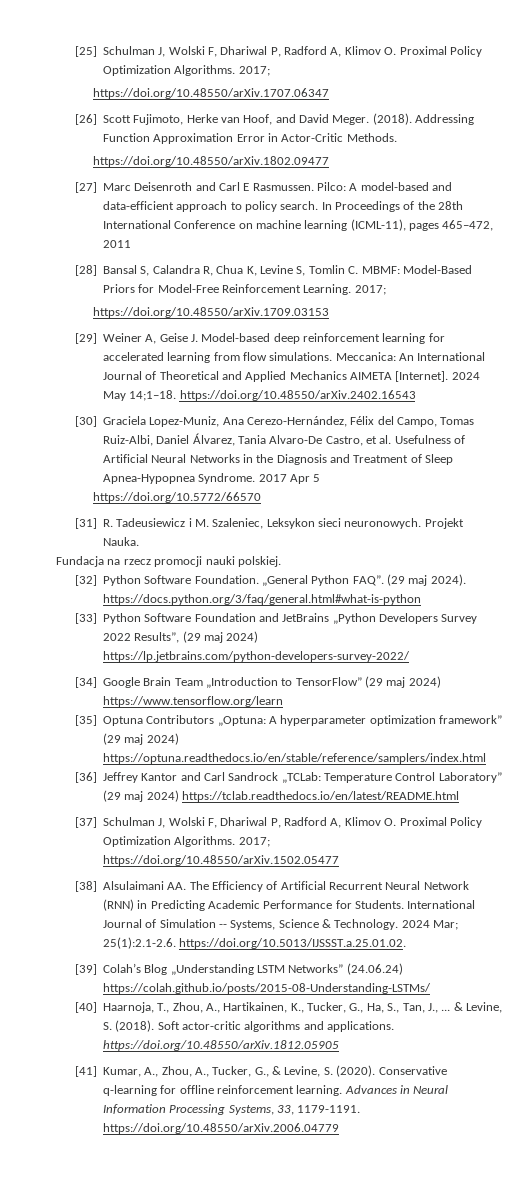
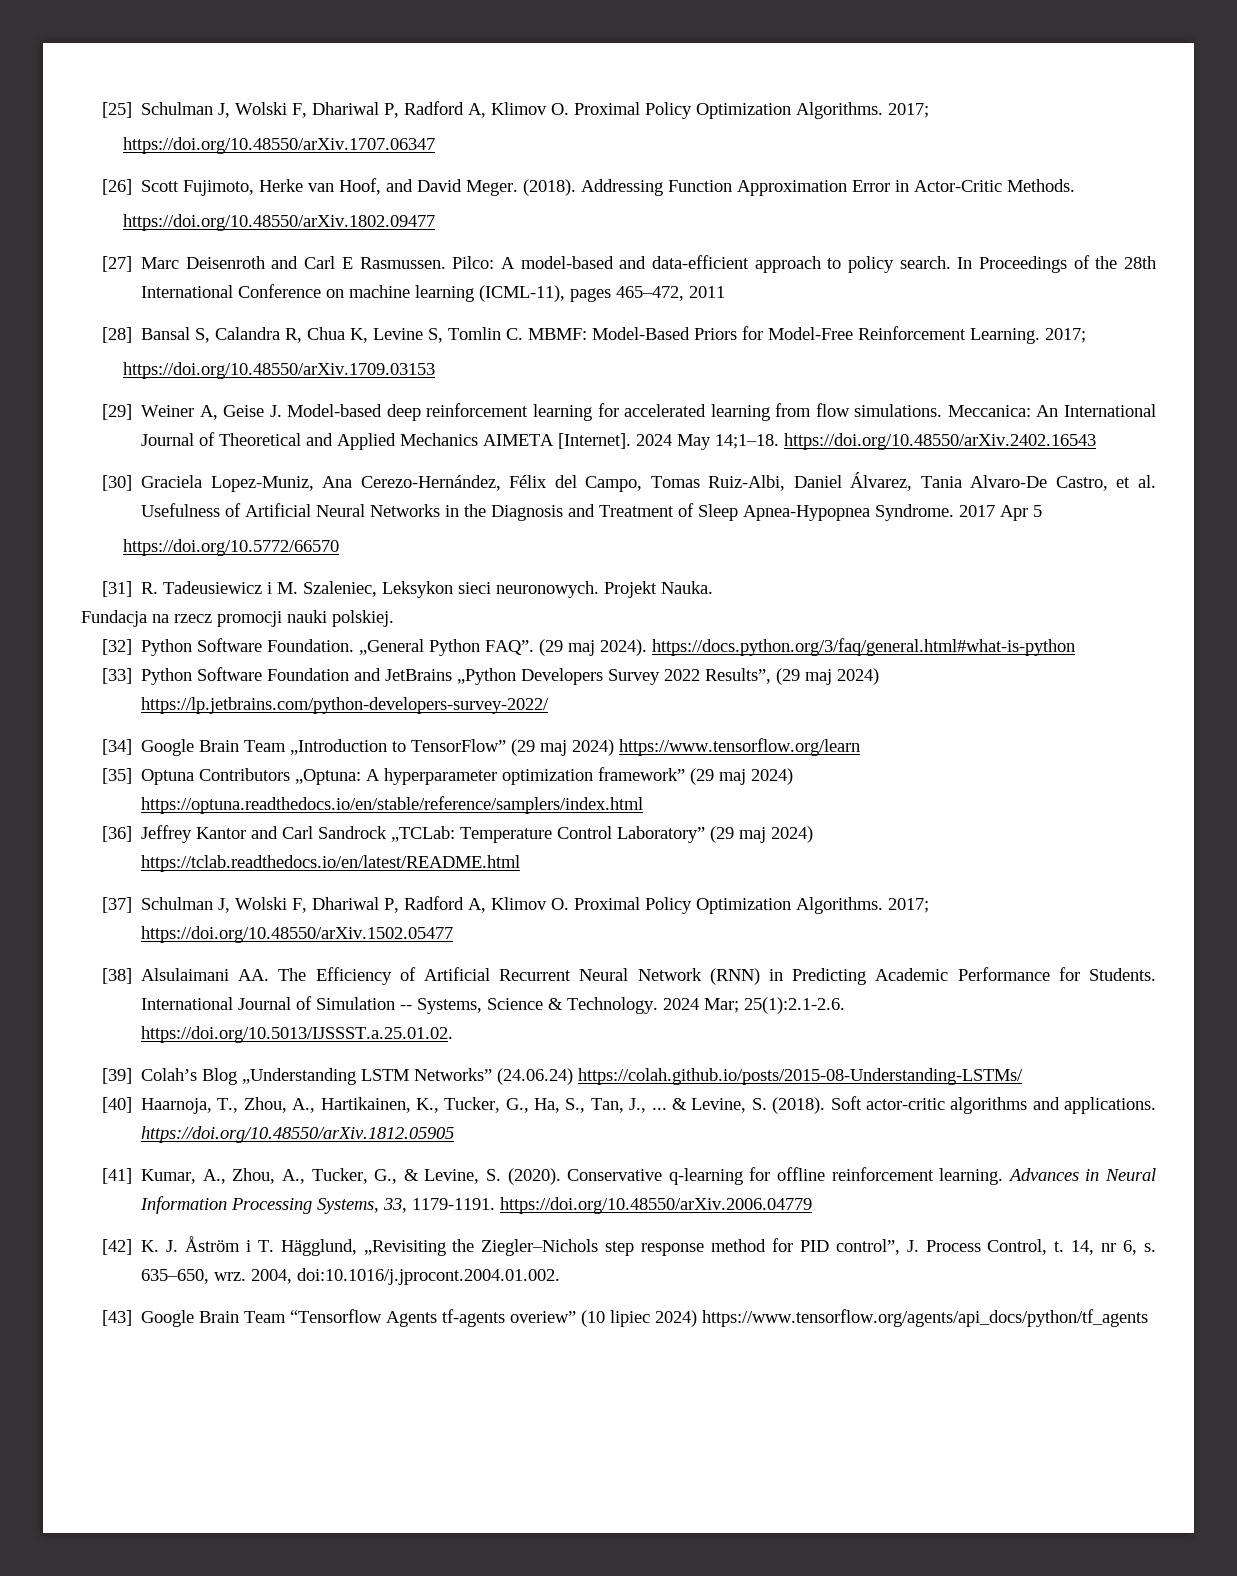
(339, 1128) none -> [101,1236,1156,1256] [141,1268,561,1285] [101,1309,1149,1327] // [42] K. J. Åström i T. Hägglund, „Revisiting the Ziegler–Nichols step response method for PID control”, J. Process Control, t. 14, nr 6, s. 635–650, wrz. 2004, doi:10.1016/j.jprocont.2004.01.002. // [43] Google Brain Team “Tensorflow Agents tf-agents overiew” (10 lipiec 2024) https://www.tensorflow.org/agents/api_docs/python/tf_agents

